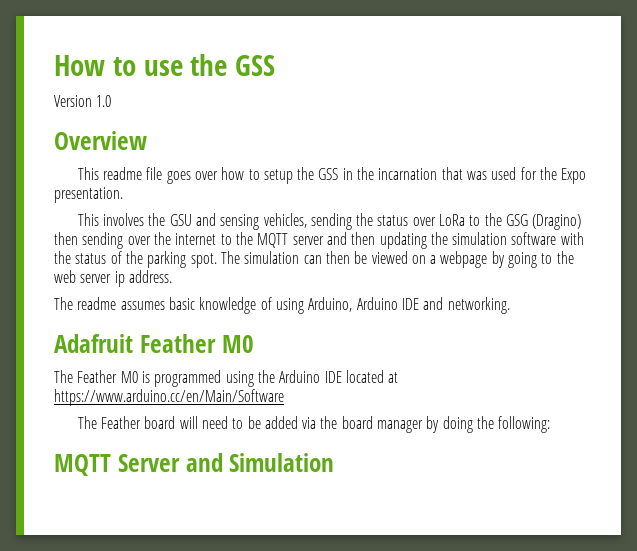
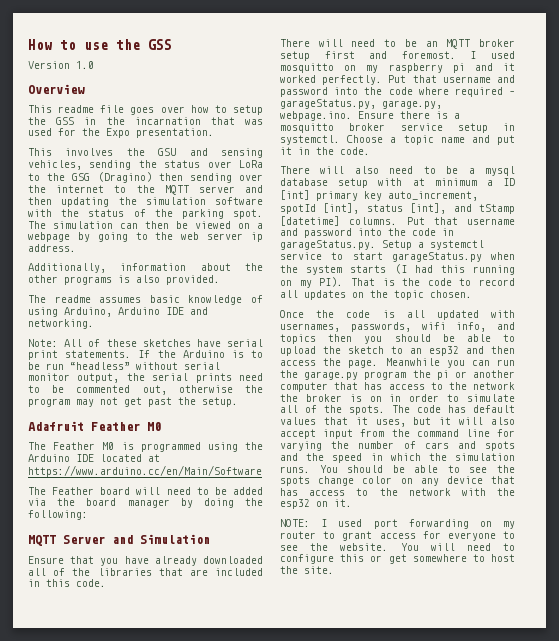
(172, 276) none -> [28,263,263,273] [28,275,220,285] // Additionally, information about the other programs is also provided.
(510, 305) none -> [28,339,263,347] [28,350,263,360] [28,362,220,370] [28,373,263,383] [28,385,263,395] [28,397,238,407] // Note: All of these sketches have serial print statements. If the Arduino is to be run “headless” without serial monitor output, the serial prints need to be commented out, otherwise the program may not get past the setup.
(335, 462) none -> [28,556,263,566] [28,568,263,576] [28,579,106,587] [280,39,515,49] [280,51,515,61] [280,63,515,73] [280,75,515,85] [280,87,515,97] [280,99,442,109] [280,111,460,121] [280,123,515,133] [280,135,515,145] [280,147,370,155] [280,166,515,176] [280,178,515,188] [280,190,478,201] [280,203,515,214] [280,216,515,226] [280,228,454,238] [280,240,484,250] [280,252,515,262] [280,264,515,275] [280,277,515,288] [280,290,472,300] [280,310,515,320] [280,322,515,332] [280,334,515,344] [280,346,515,356] [280,358,515,368] [280,370,515,380] [280,382,515,392] [280,394,515,402] [280,405,515,415] [280,417,515,427] [280,429,515,439] [280,441,515,451] [280,453,515,463] [280,465,515,473] [280,476,515,486] [280,488,515,496] [280,499,352,509] [280,519,515,529] [280,531,515,541] [280,543,515,551] [280,554,515,564] [280,566,334,574] // Ensure that you have already downloaded all of the libraries that are included in this code. // There will need to be an MQTT broker setup first and foremost. I used mosquitto on my raspberry pi and it worked perfectly. Put that username and password into the code where required – garageStatus.py, garage.py, webpage.ino. Ensure there is a mosquitto broker service setup in systemctl. Choose a topic name and put it in the code. // There will also need to be a mysql database setup with at minimum a ID [int] primary key auto_increment, spotId [int], status [int], and tStamp [datetime] columns. Put that username and password into the code in garageStatus.py. Setup a systemctl service to start garageStatus.py when the system starts (I had this running on my PI). That is the code to record all updates on the topic chosen. // Once the code is all updated with usernames, passwords, wifi info, and topics then you should be able to upload the sketch to an esp32 and then access the page. Meanwhile you can run the garage.py program the pi or another computer that has access to the network the broker is on in order to simulate all of the spots. The code has default values that it uses, but it will also accept input from the command line for varying the number of cars and spots and the speed in which the simulation runs. You should be able to see the spots change color on any device that has access to the network with the esp32 on it. // NOTE: I used port forwarding on my router to grant access for everyone to see the website. You will need to configure this or get somewhere to host the site.

